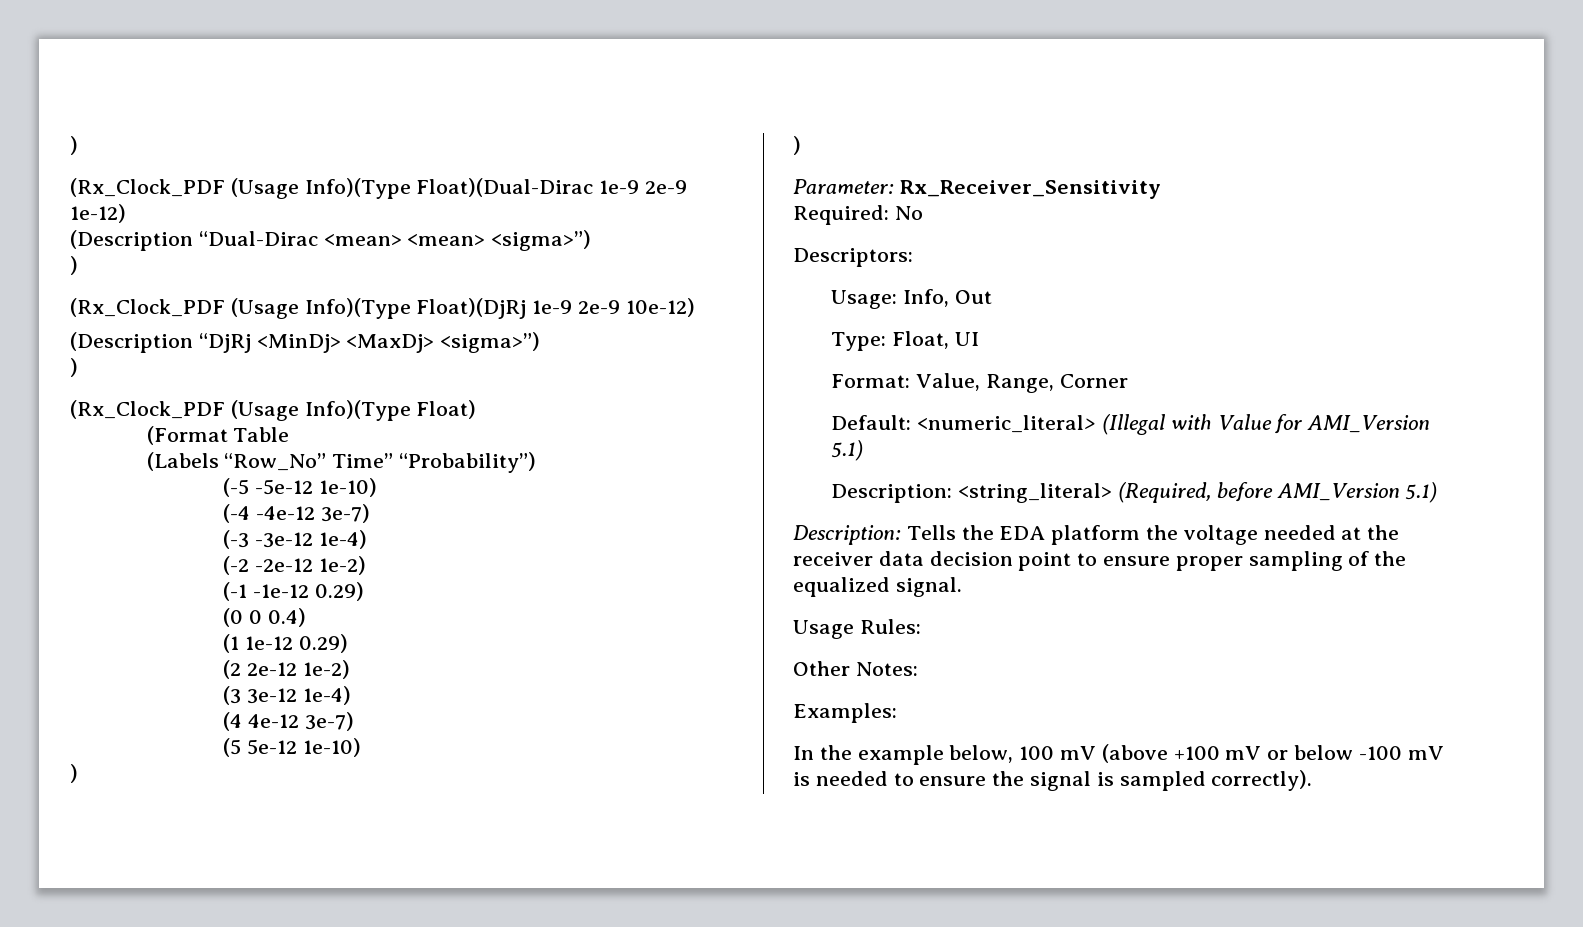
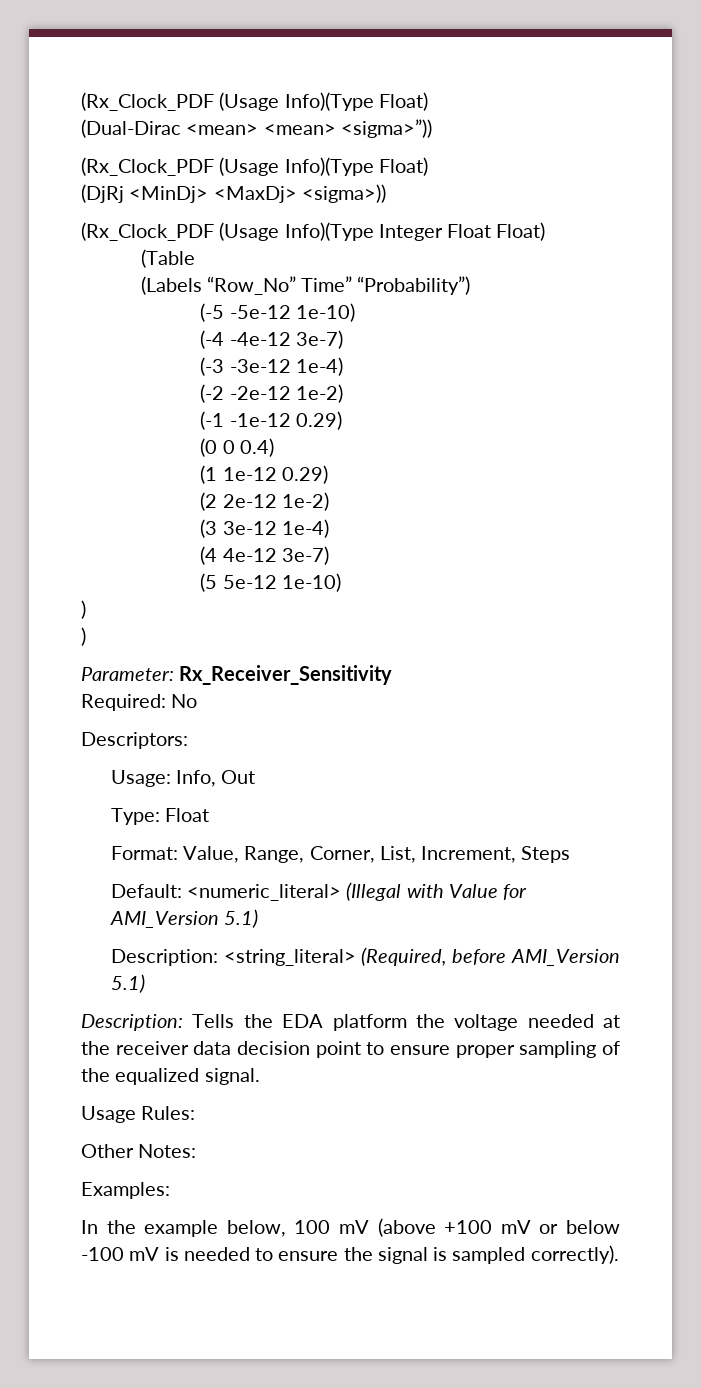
[70,136,78,155] [70,178,688,199] [70,204,126,223] [70,230,592,251] [70,256,78,275] [70,298,695,319] [70,332,541,353] [70,358,78,377] [70,400,477,421] [146,426,290,445] ) // (Rx_Clock_PDF (Usage Info)(Type Float)(Dual-Dirac 1e-9 2e-9 1e-12) // (Description “Dual-Dirac <mean> <mean> <sigma>”) // ) // (Rx_Clock_PDF (Usage Info)(Type Float)(DjRj 1e-9 2e-9 10e-12) // (Description “DjRj <MinDj> <MaxDj> <sigma>”) // ) // (Rx_Clock_PDF (Usage Info)(Type Float) // (Format Table -> [81,92,428,111] [81,119,432,138] [81,157,428,176] [81,184,386,203] [81,222,546,241] [140,249,195,268] (Rx_Clock_PDF (Usage Info)(Type Float) // (Dual-Dirac <mean> <mean> <sigma>”)) // (Rx_Clock_PDF (Usage Info)(Type Float) // (DjRj <MinDj> <MaxDj> <sigma>)) // (Rx_Clock_PDF (Usage Info)(Type Integer Float Float) // (Table
[892,331,979,349] Float, UI -> [165,808,210,822] Float
[1059,374,1128,388] Corner -> [309,846,571,863] Corner, List, Increment, Steps

